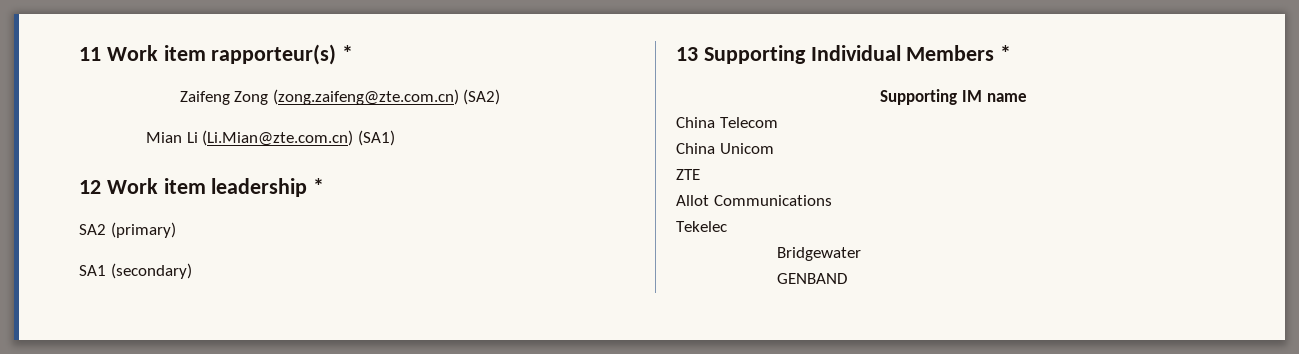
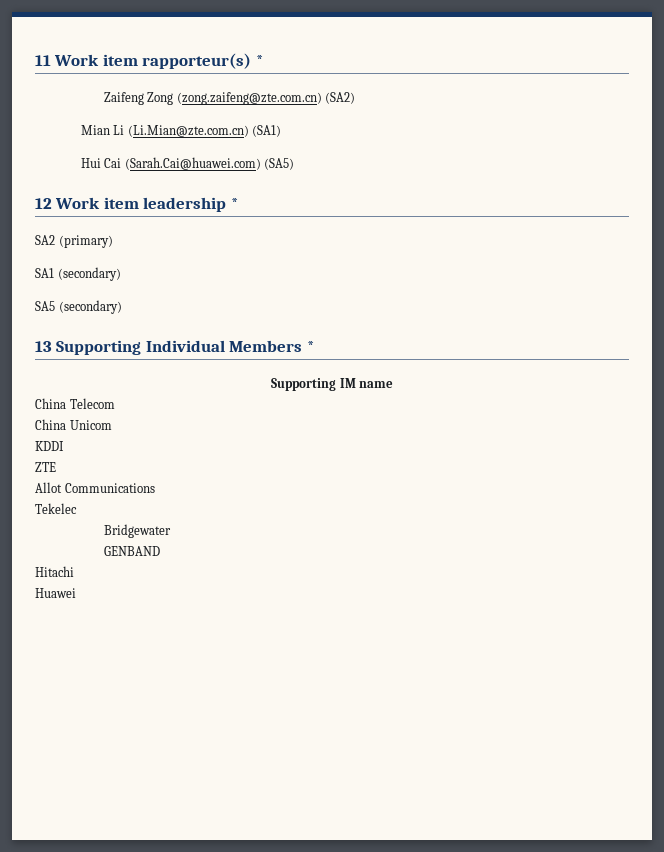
(395, 138) none -> [80,157,295,170] // Hui Cai (Sarah.Cai@huawei.com) (SA5)
(192, 271) none -> [35,300,122,314] // SA5 (secondary)
(774, 148) none -> [35,441,64,451] // KDDI
(847, 278) none -> [35,566,74,577] [35,588,76,598] // Hitachi // Huawei

